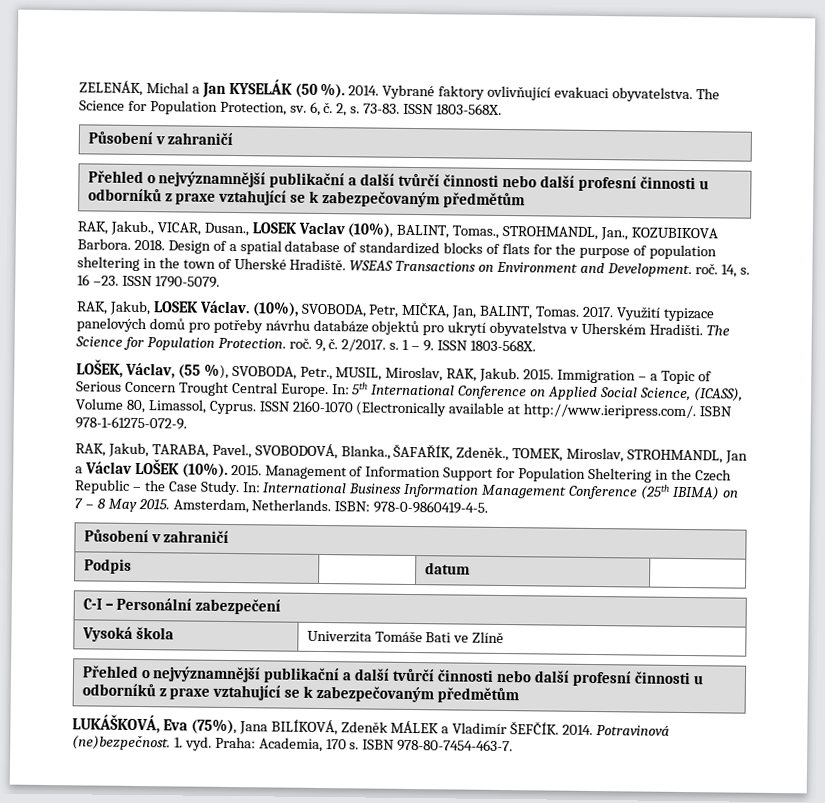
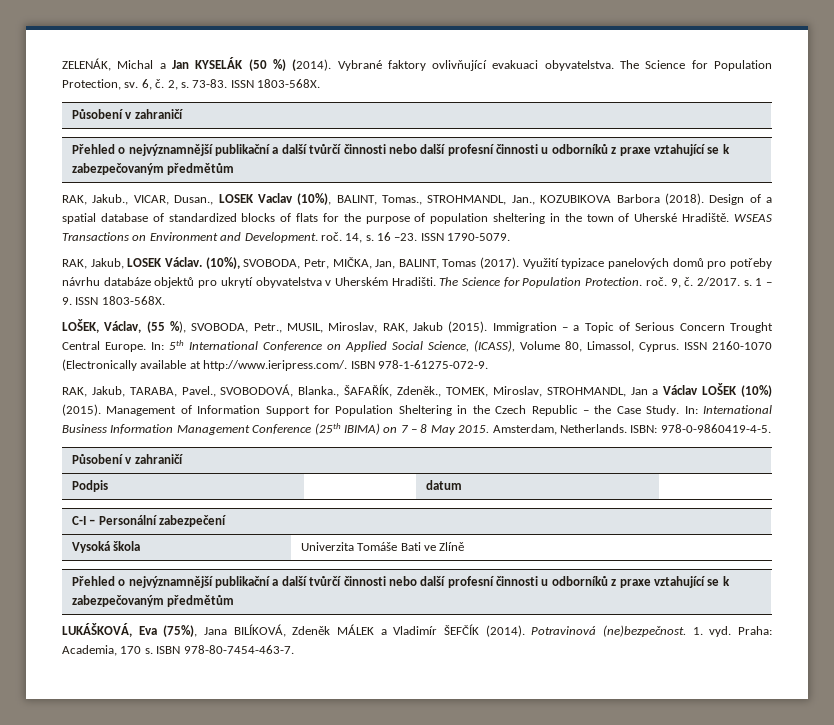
[320,82,380,99] %). 2014. -> [272,59,332,71] %) (2014).
[77,238,165,251] Barbora. 2018. -> [616,193,704,205] Barbora (2018).
[535,306,615,318] Tomas. 2017. -> [442,257,520,269] Tomas (2017).
[479,367,555,383] Jakub. 2015. -> [412,321,488,333] Jakub (2015).
[181,462,262,478] (10%). 2015. -> [741,385,773,397] [62,404,101,416] (10%) (2015).
[510,721,594,736] ŠEFČÍK. 2014. -> [444,624,525,637] ŠEFČÍK (2014).

